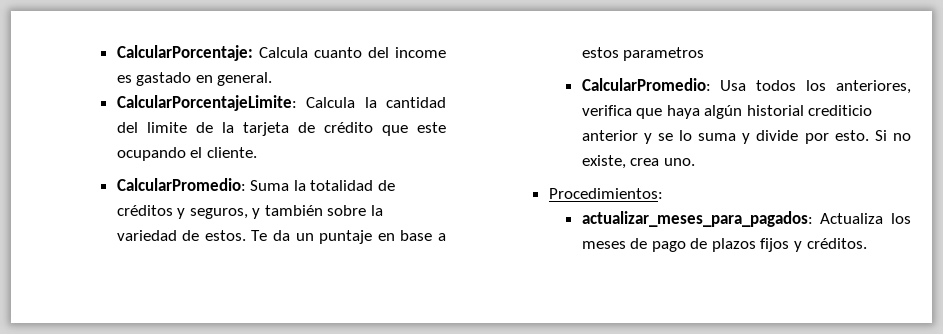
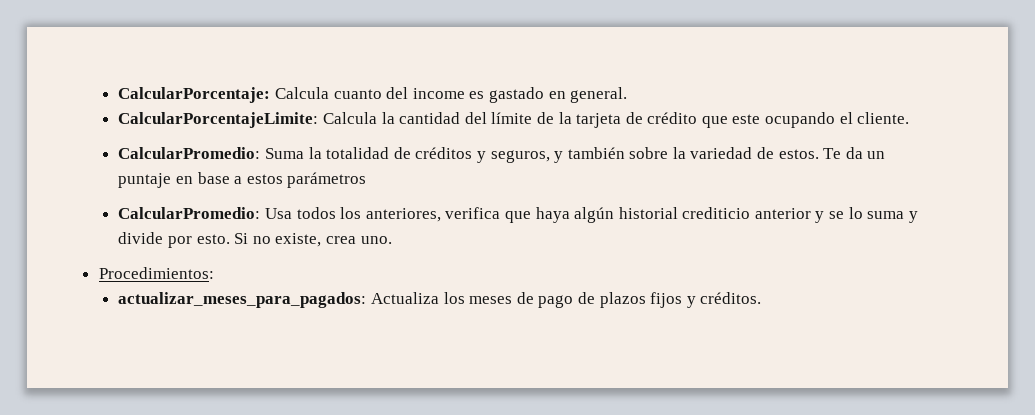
[146,122,187,133] limite -> [491,112,533,124] límite
[623,47,705,61] parametros -> [287,172,367,188] parámetros

